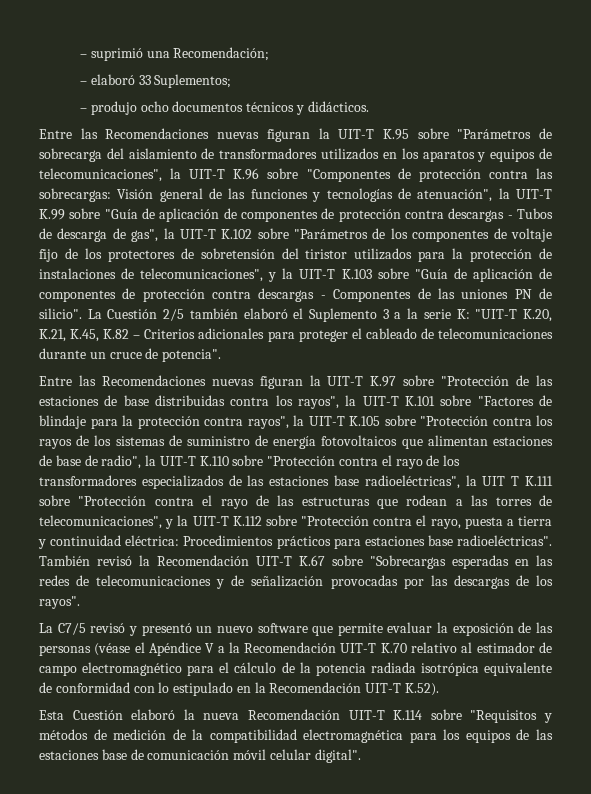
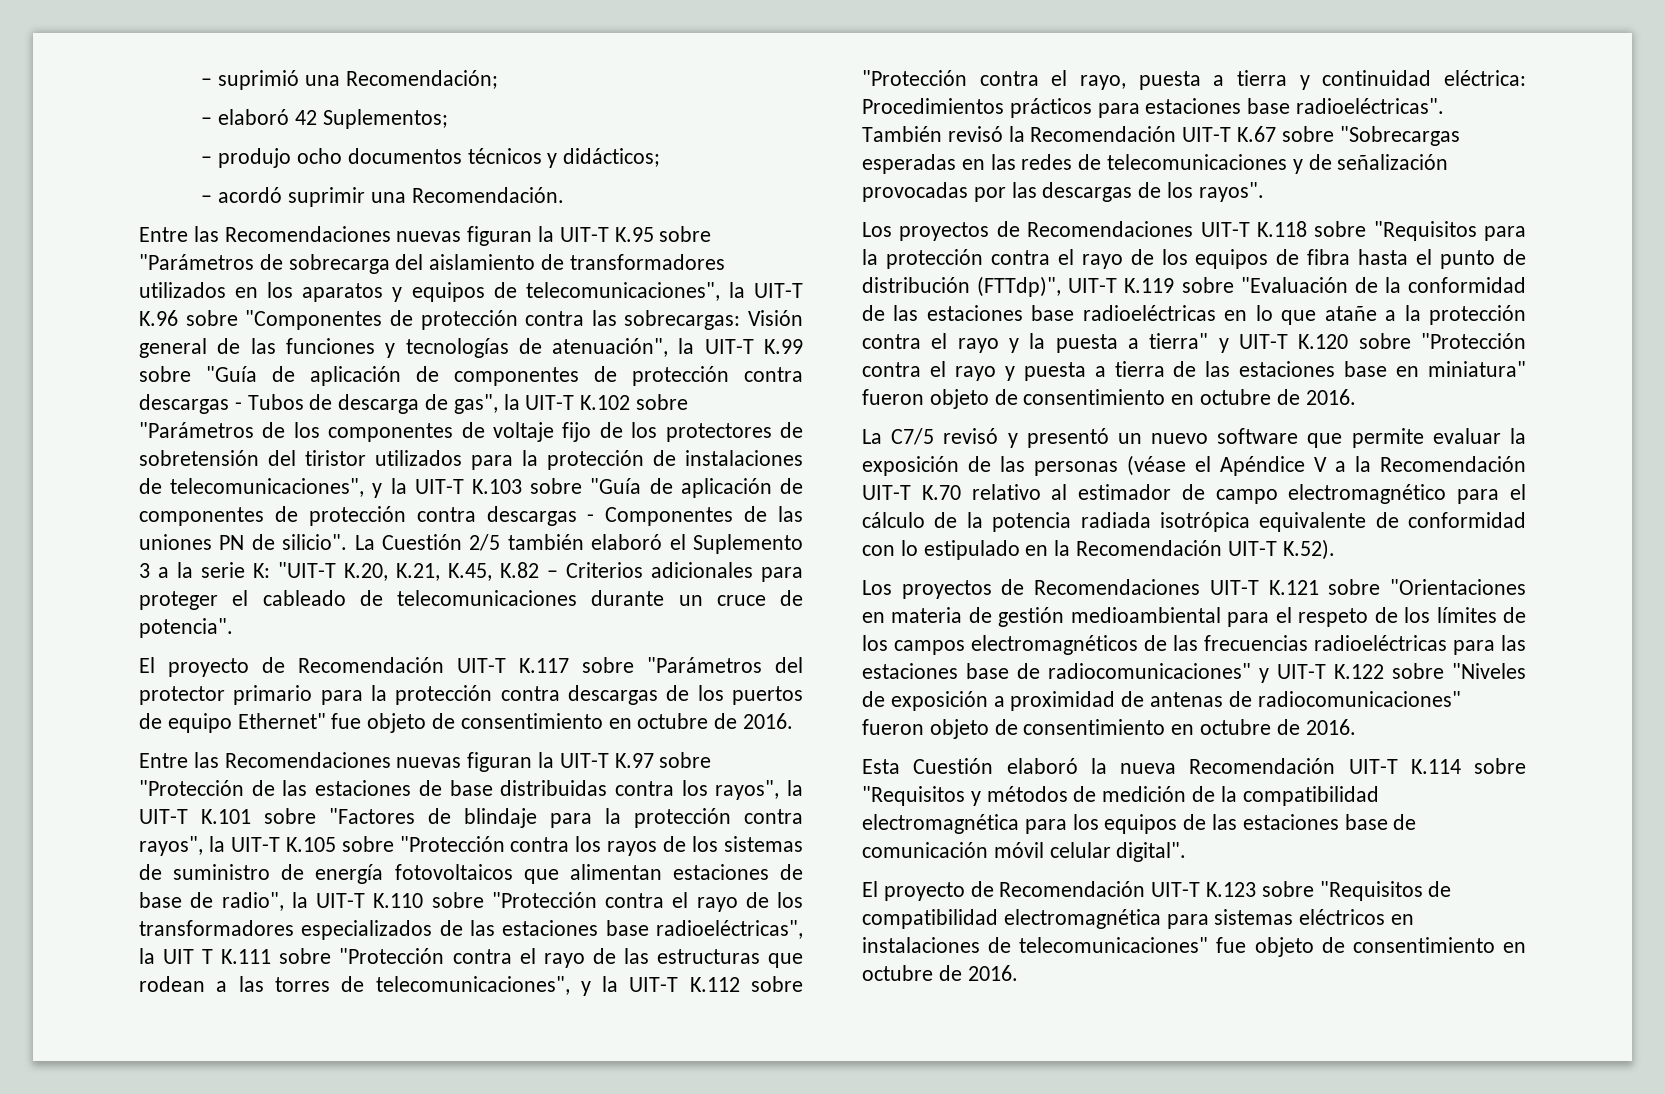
[138,75,151,85] 33 -> [295,110,318,125] 42
[307,101,369,112] didácticos. -> [563,148,661,167] [201,187,564,207] didácticos; // – acordó suprimir una Recomendación.
(222, 355) none -> [139,657,803,677] [139,685,804,705] [139,713,794,733] // El proyecto de Recomendación UIT-T K.117 sobre "Parámetros del protector primario para la protección contra descargas de los puertos de equipo Ethernet" fue objeto de consentimiento en octubre de 2016.
(80, 602) none -> [862,221,1526,241] [862,249,1526,269] [862,276,1526,297] [862,305,1526,325] [862,333,1526,353] [862,361,1526,381] [862,389,1356,409] // Los proyectos de Recomendaciones UIT-T K.118 sobre "Requisitos para la protección contra el rayo de los equipos de fibra hasta el punto de distribución (FTTdp)", UIT-T K.119 sobre "Evaluación de la conformidad de las estaciones base radioeléctricas en lo que atañe a la protección contra el rayo y la puesta a tierra" y UIT-T K.120 sobre "Protección contra el rayo y puesta a tierra de las estaciones base en miniatura" fueron objeto de consentimiento en octubre de 2016.
(440, 689) none -> [862,579,1526,599] [862,607,1526,627] [862,635,1526,655] [862,663,1526,683] [862,691,1461,711] [862,719,1356,739] // Los proyectos de Recomendaciones UIT-T K.121 sobre "Orientaciones en materia de gestión medioambiental para el respeto de los límites de los campos electromagnéticos de las frecuencias radioeléctricas para las estaciones base de radiocomunicaciones" y UIT-T K.122 sobre "Niveles de exposición a proximidad de antenas de radiocomunicaciones" fueron objeto de consentimiento en octubre de 2016.
(361, 756) none -> [862,881,1452,901] [862,909,1415,929] [862,937,1526,957] [862,965,1018,981] // El proyecto de Recomendación UIT-T K.123 sobre "Requisitos de compatibilidad electromagnética para sistemas eléctricos en instalaciones de telecomunicaciones" fue objeto de consentimiento en octubre de 2016.

